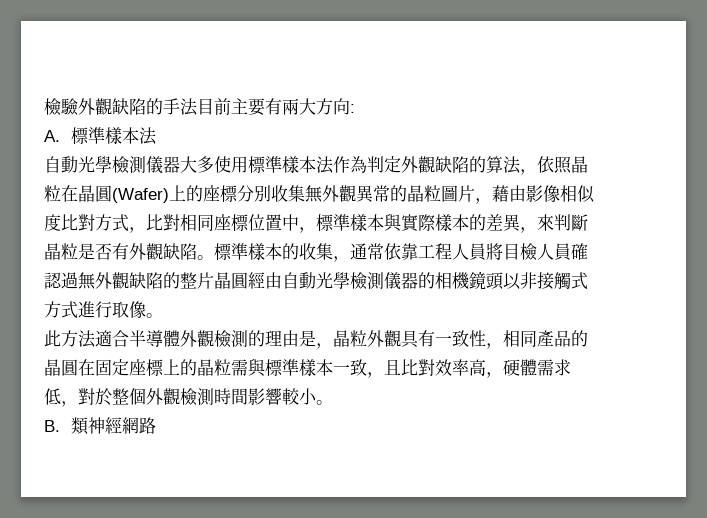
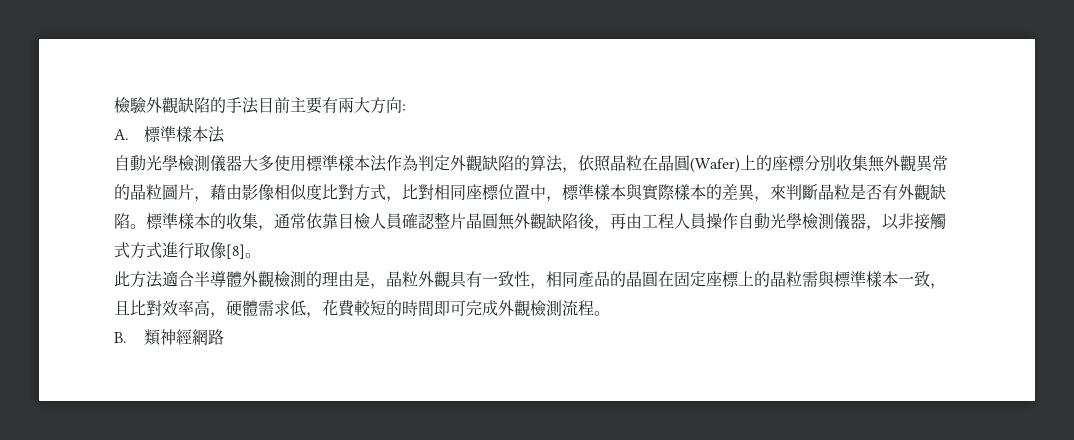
[418,243,503,260] 工程人員將 -> (338, 221) none
[61,272,78,289] 過 -> [434,212,498,229] 整片晶圓
[163,271,504,290] 的整片晶圓經由自動光學檢測儀器的相機鏡頭 -> [578,213,882,231] 後，再由工程人員操作自動光學檢測儀器，
(146, 310) none -> [226,244,245,259] [8]
[78,388,317,406] 對於整個外觀檢測時間影響較小 -> [322,299,594,317] 花費較短的時間即可完成外觀檢測流程

